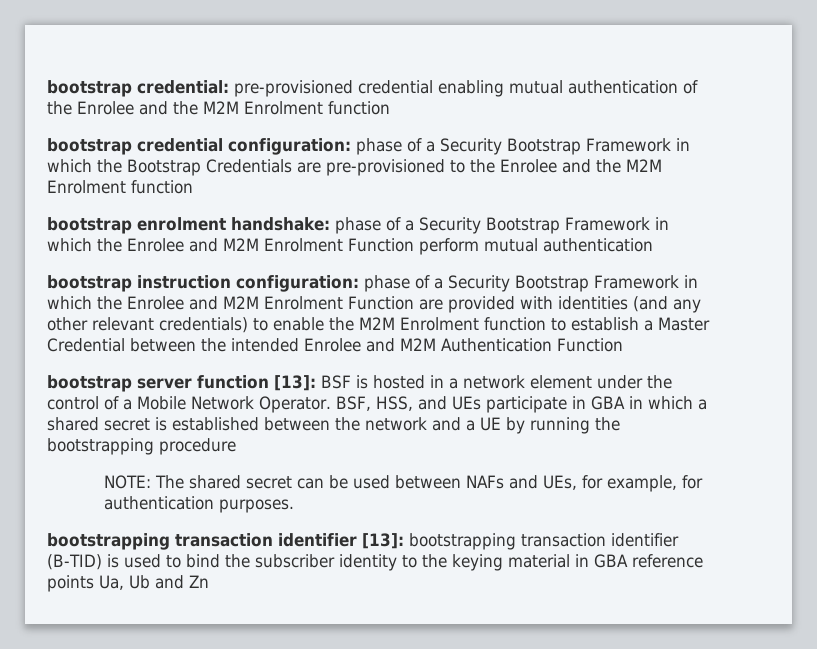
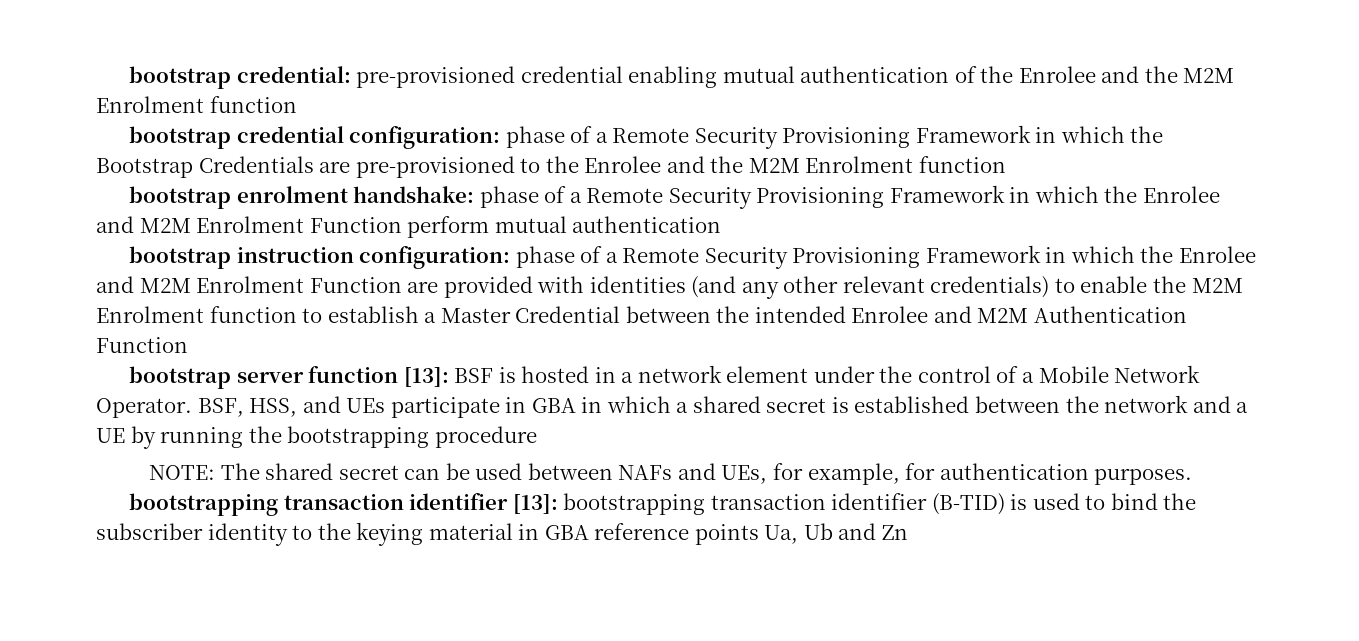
[440,138,581,155] Security Bootstrap -> [612,127,911,149] Remote Security Provisioning
[419,217,560,234] Security Bootstrap -> [586,187,885,209] Remote Security Provisioning
[448,275,589,292] Security Bootstrap -> [622,247,921,269] Remote Security Provisioning

